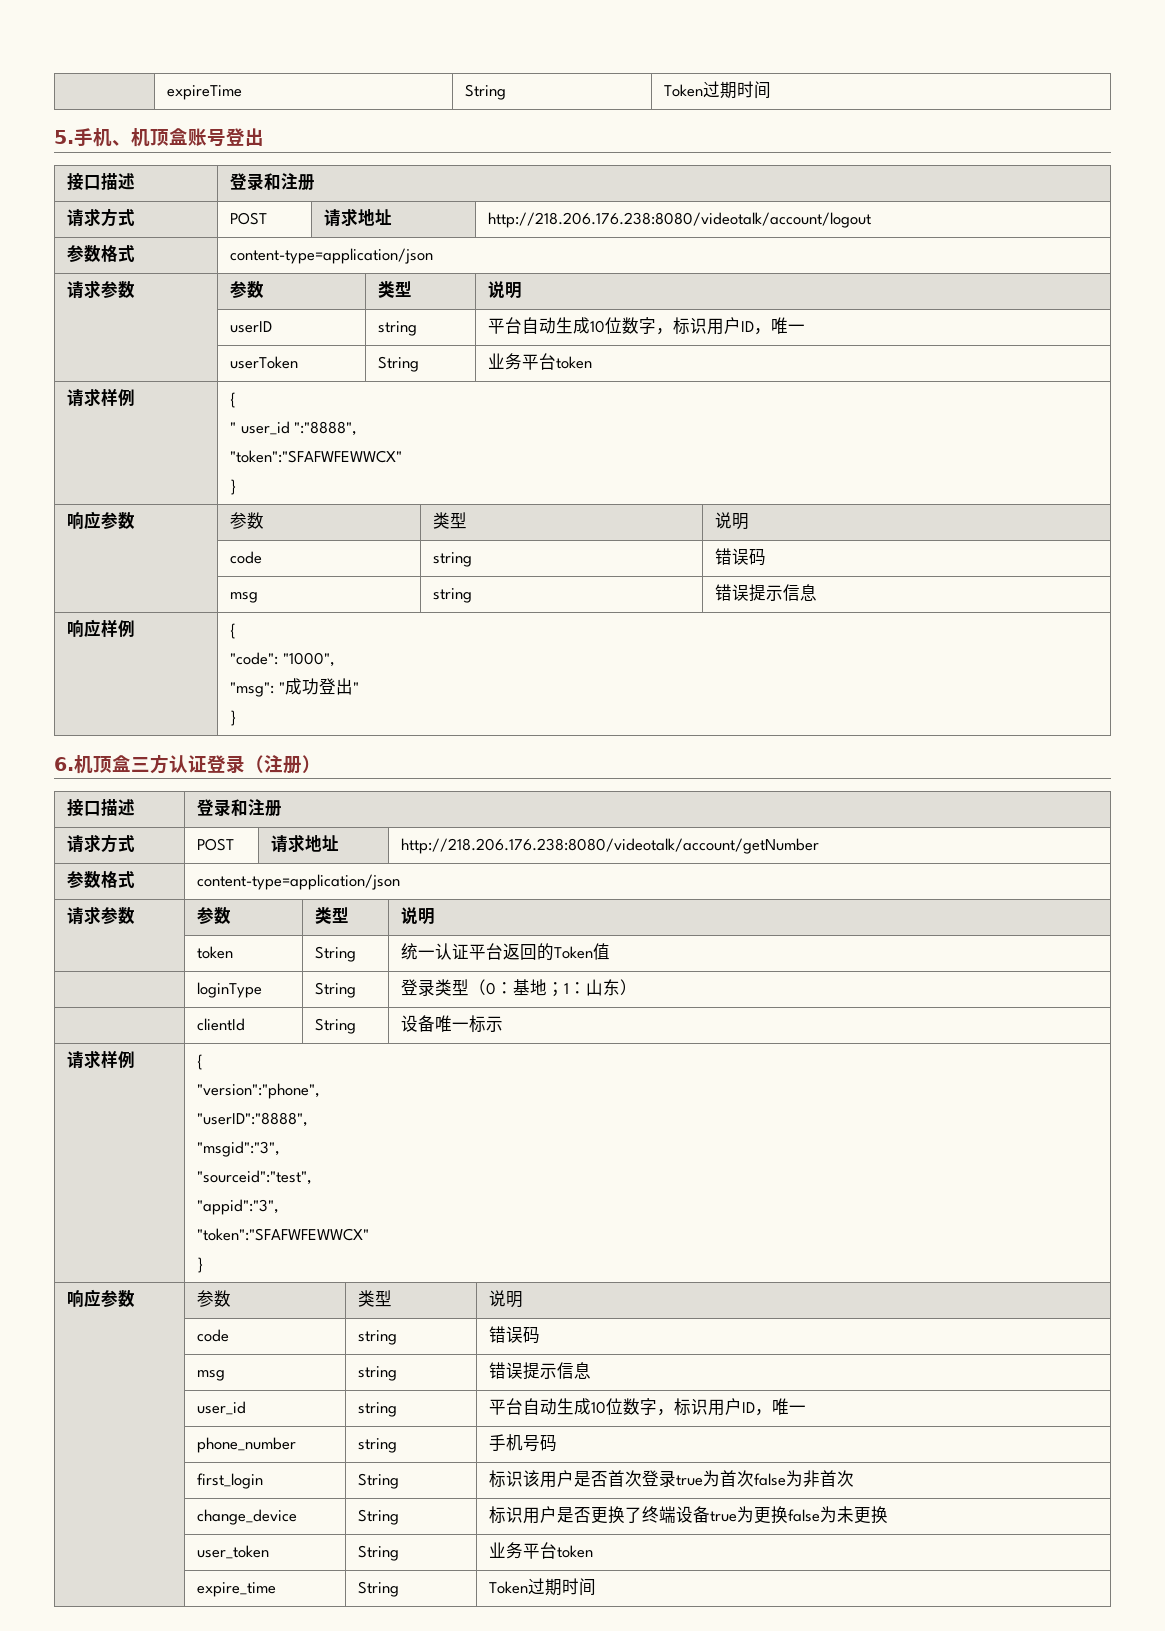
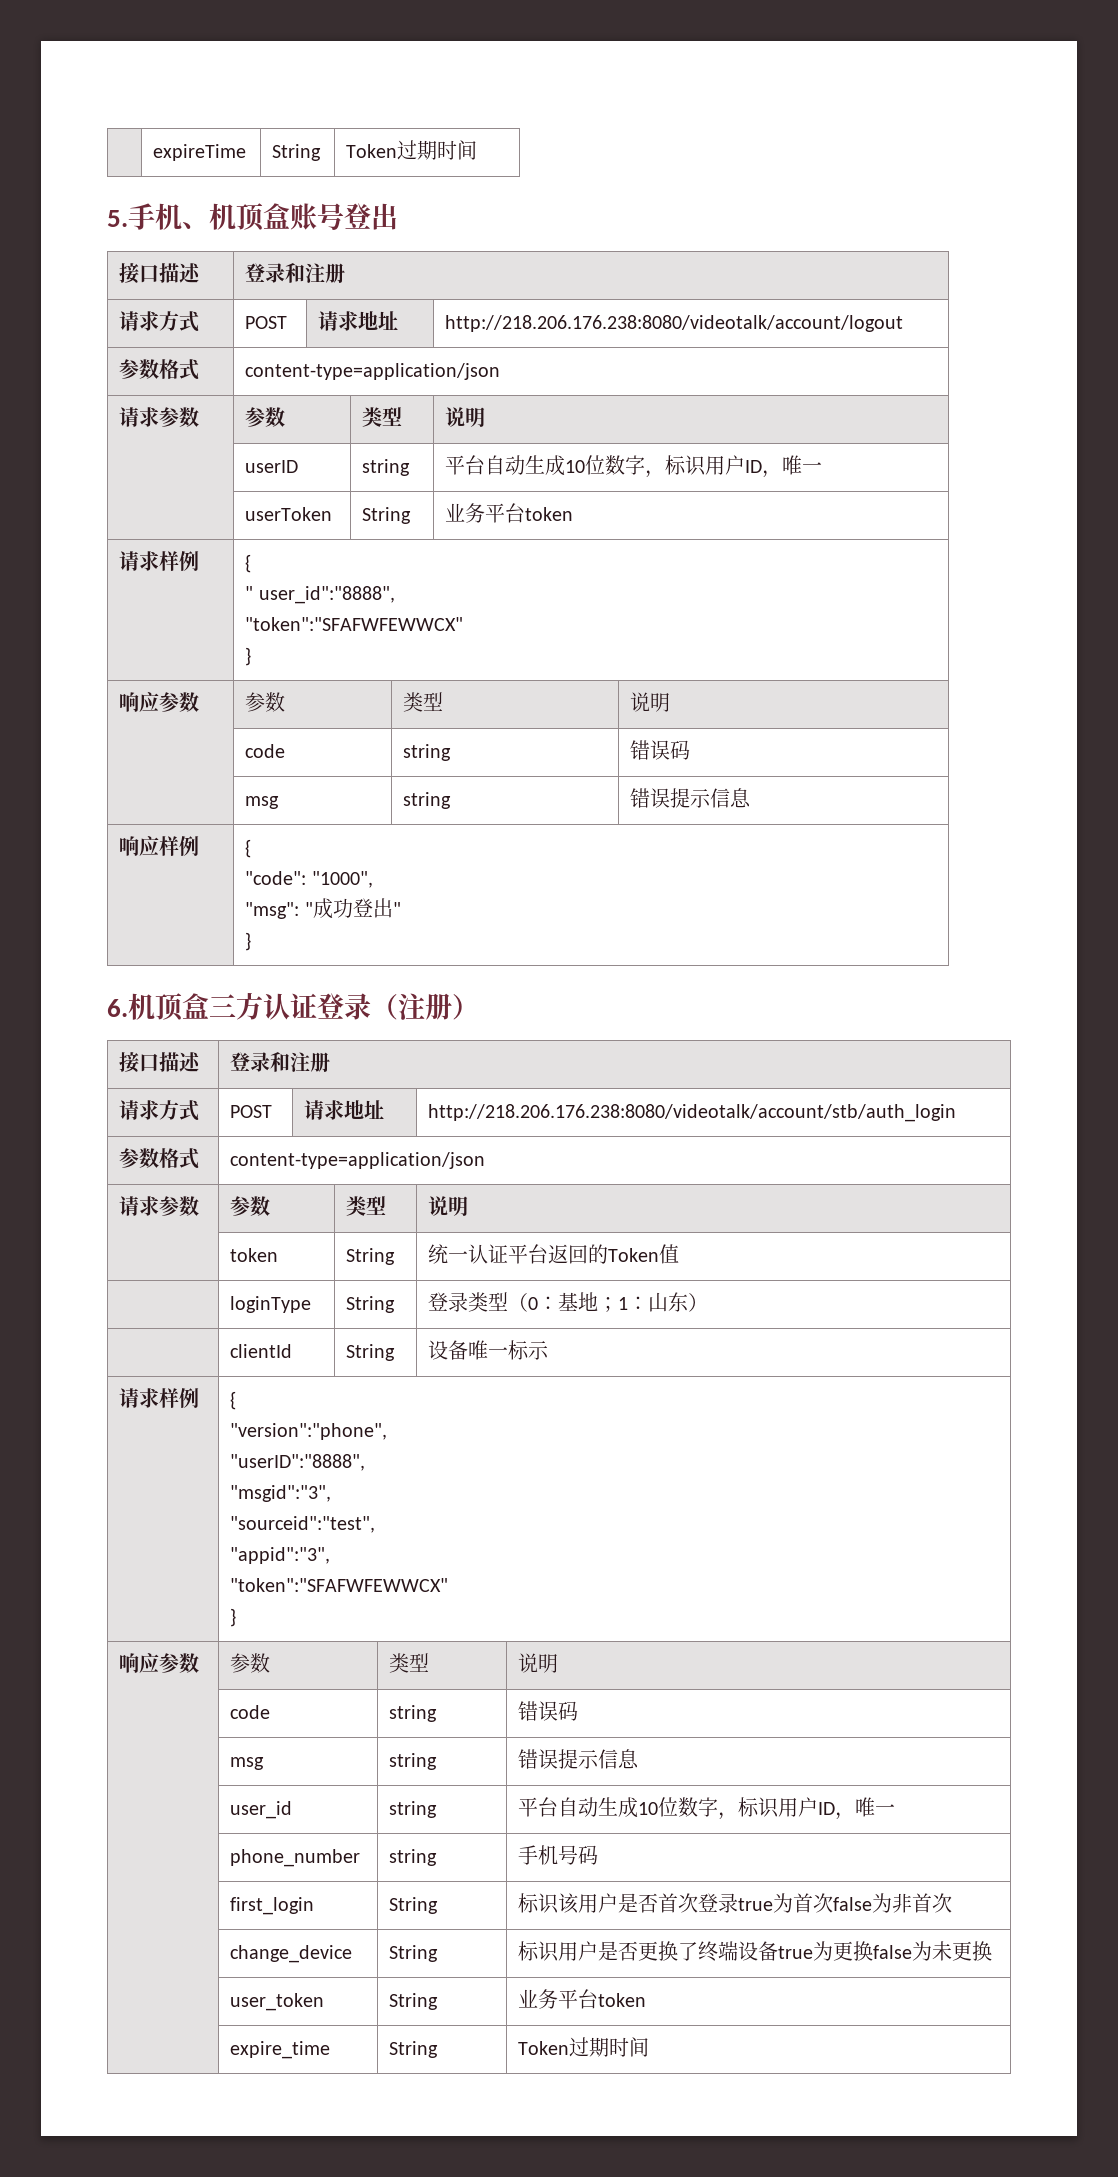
[240,421,358,436] user_id ":"8888", -> [258,586,395,604] user_id":"8888",
[401,838,820,854] http://218.206.176.238:8080/videotalk/account/getNumber -> [428,1104,957,1122] http://218.206.176.238:8080/videotalk/account/stb/auth_login

